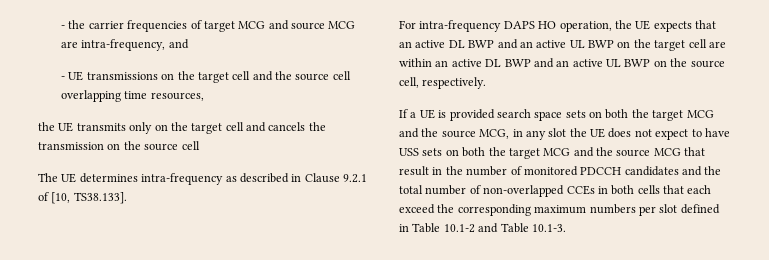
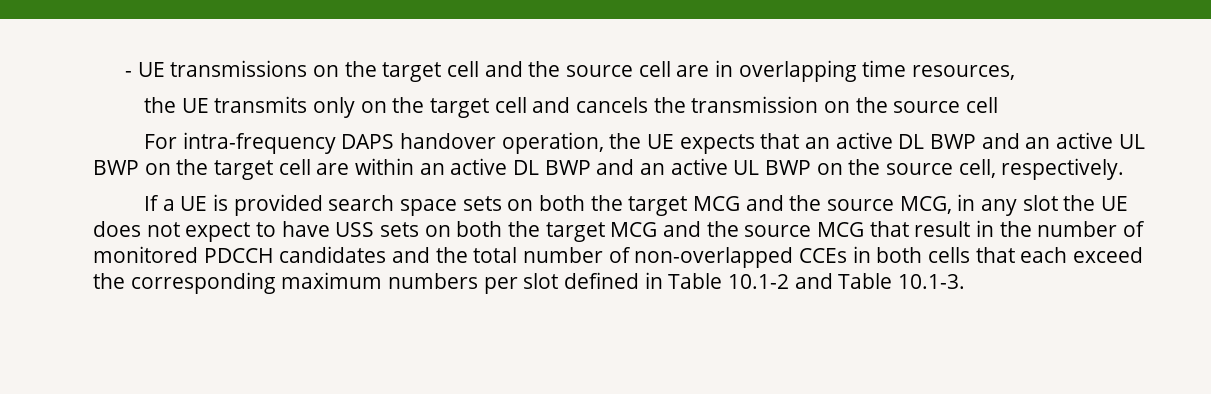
[61,20,356,32] [61,39,189,51] [61,76,66,80] - the carrier frequencies of target MCG and source MCG are intra-frequency, and // - -> [124,71,132,77] -
(351, 75) none -> [676,60,734,77] are in
[38,173,367,185] [38,192,127,204] // The UE determines intra-frequency as described in Clause 9.2.1 of [10, TS38.133]. -> (998, 105) none
[538,21,557,29] HO -> [399,133,496,149] handover

